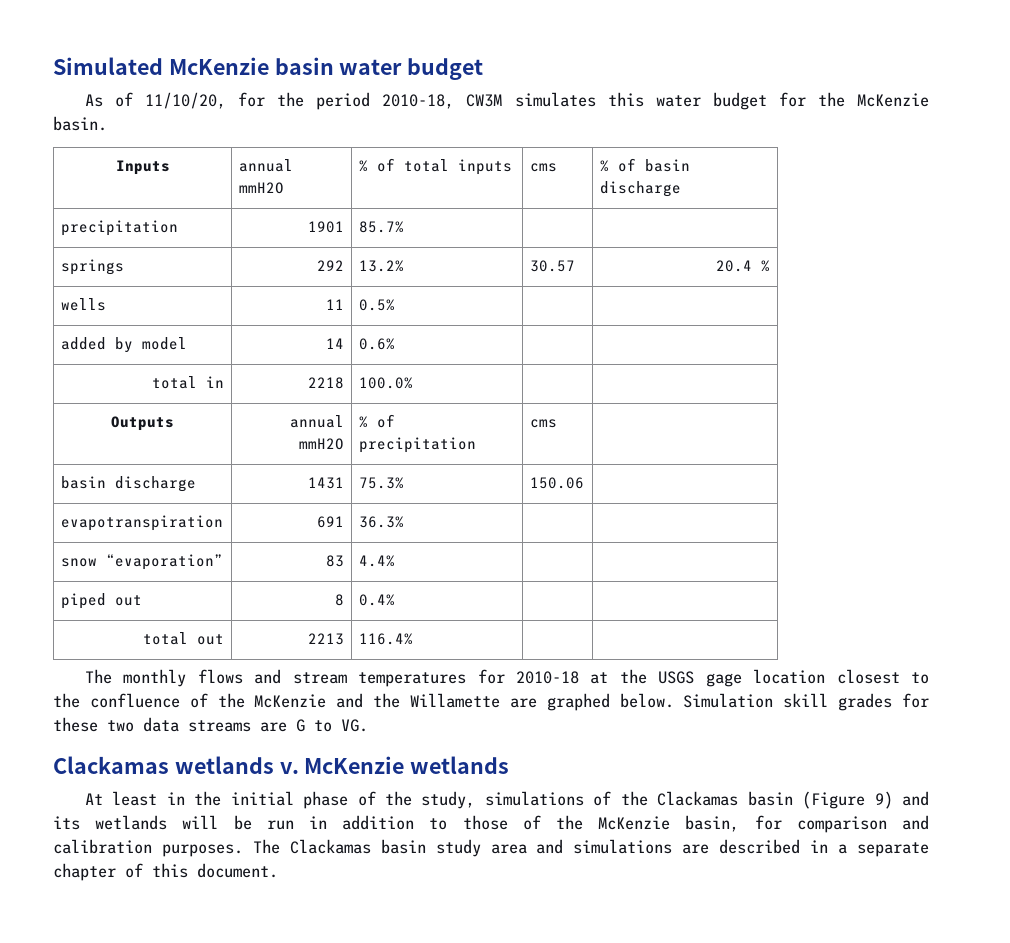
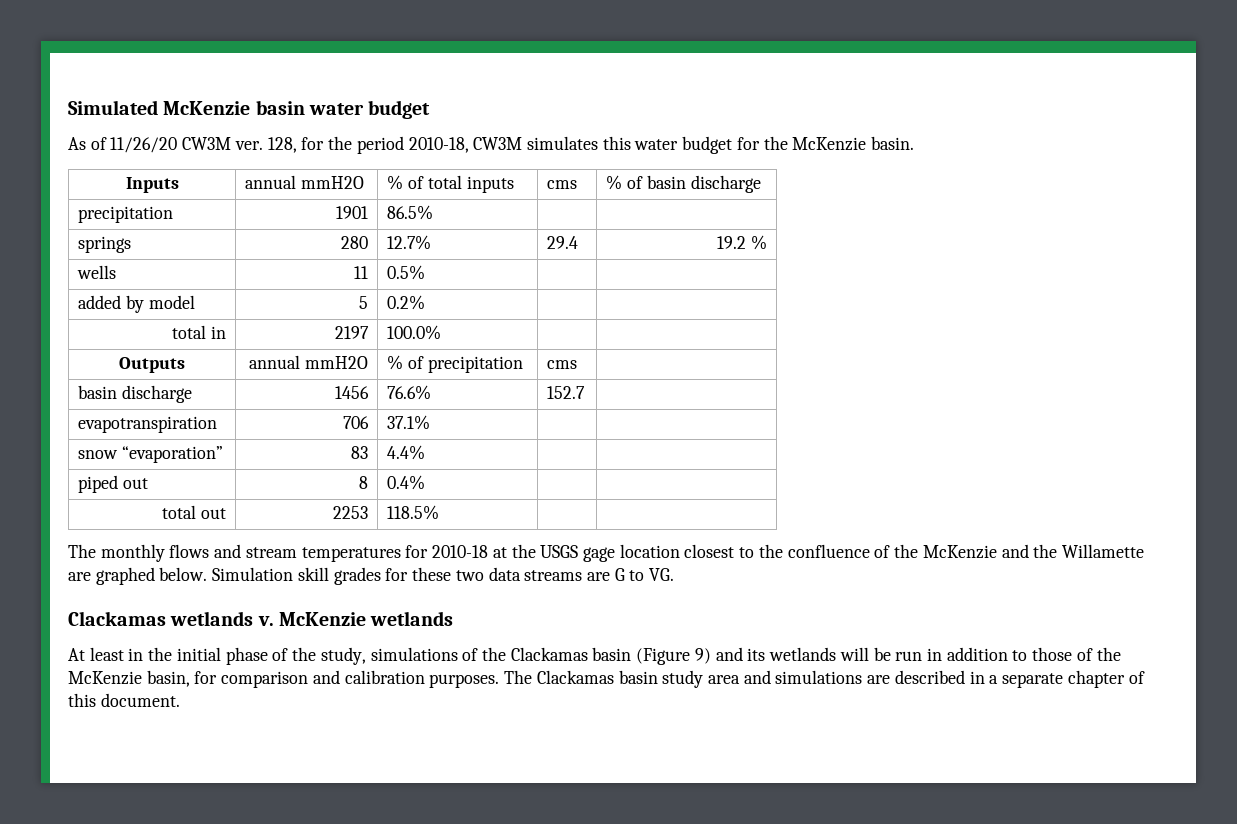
[145,92,227,109] 11/10/20, -> [110,137,297,153] 11/26/20 CW3M ver. 128,
[358,221,404,233] 85.7% -> [387,205,434,220] 86.5%
[317,260,345,271] [358,260,404,272] [529,260,575,272] [716,260,753,272] 292 | 13.2% | 30.57 | 20.4 -> [340,236,368,249] [387,235,432,250] [547,236,579,249] [716,236,746,249] 280 | 12.7% | 29.4 | 19.2
[326,338,345,349] [358,338,395,350] 14 | 0.6% -> [358,296,368,309] [387,295,426,310] 5 | 0.2%
[308,377,345,389] 2218 -> [334,326,369,339] 2197
[308,477,345,489] [358,477,404,489] [529,477,584,489] 1431 | 75.3% | 150.06 -> [334,386,369,399] [387,385,432,400] [547,386,586,399] 1456 | 76.6% | 152.7
[317,516,345,528] [358,516,404,528] 691 | 36.3% -> [342,416,369,429] [387,415,431,430] 706 | 37.1%
[308,633,345,645] [358,633,413,645] 2213 | 116.4% -> [332,506,368,519] [387,505,440,520] 2253 | 118.5%

